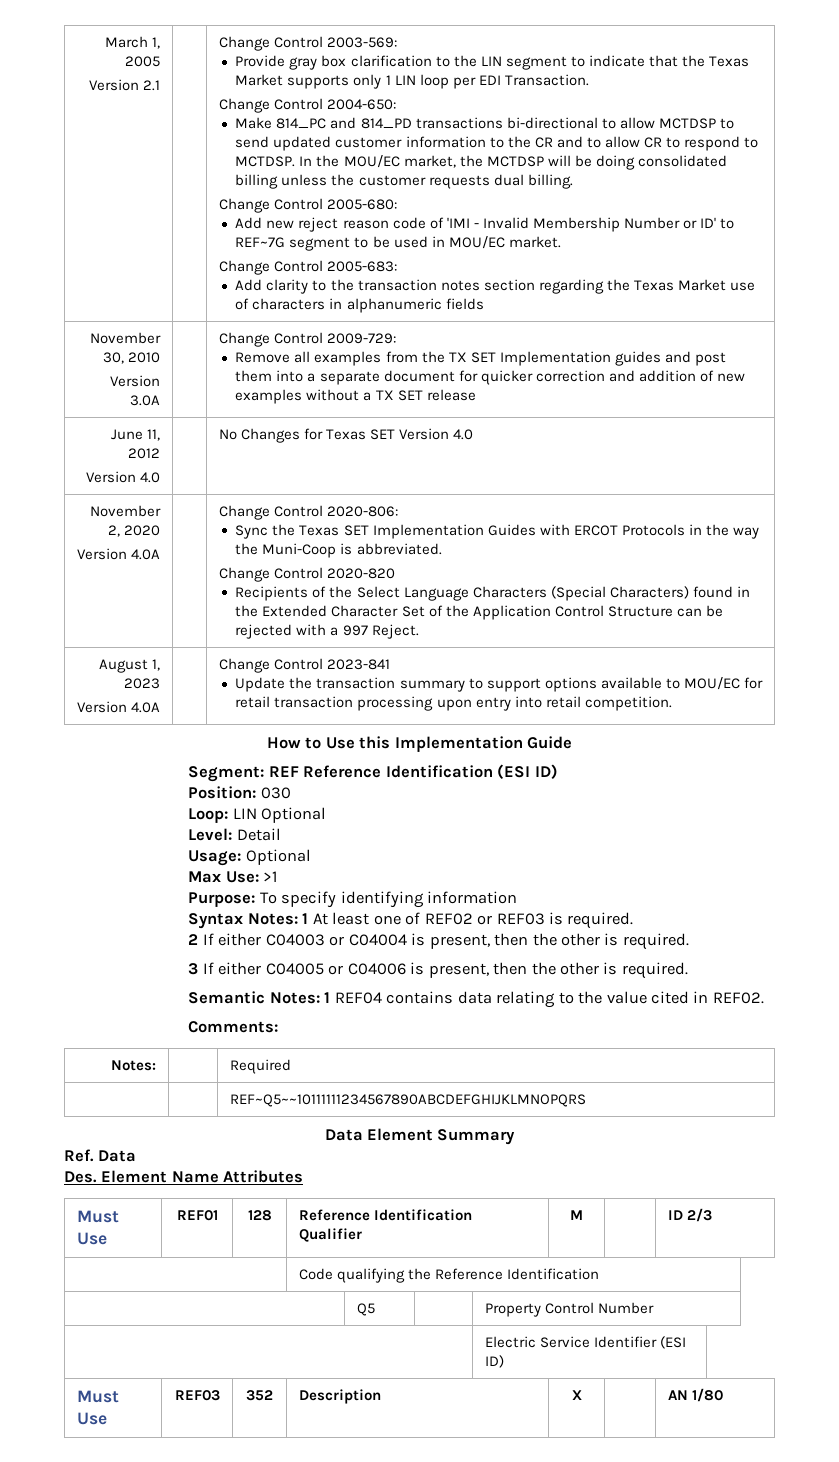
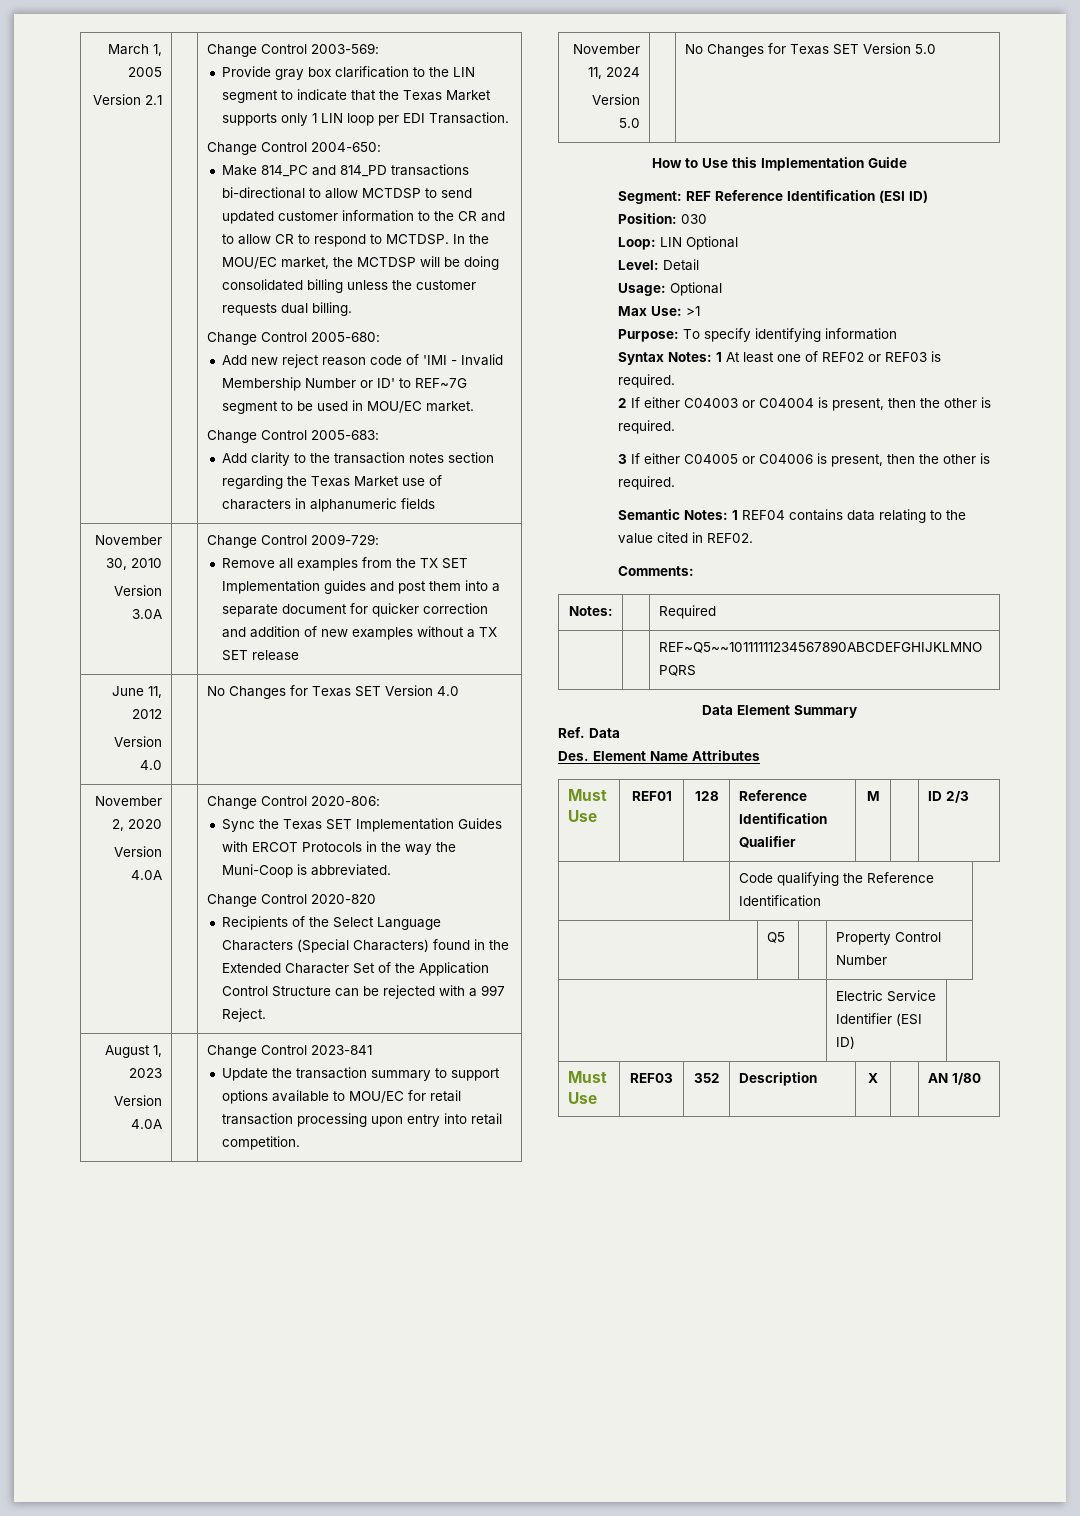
(672, 703) none -> [573,44,641,54] [588,67,641,79] [592,94,641,105] [619,118,641,128] [684,43,936,57] // November 11, 2024 // Version 5.0 | | No Changes for Texas SET Version 5.0

